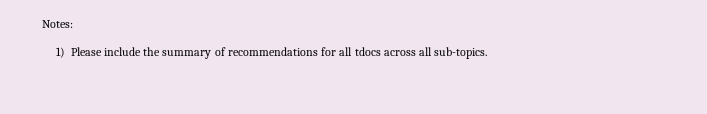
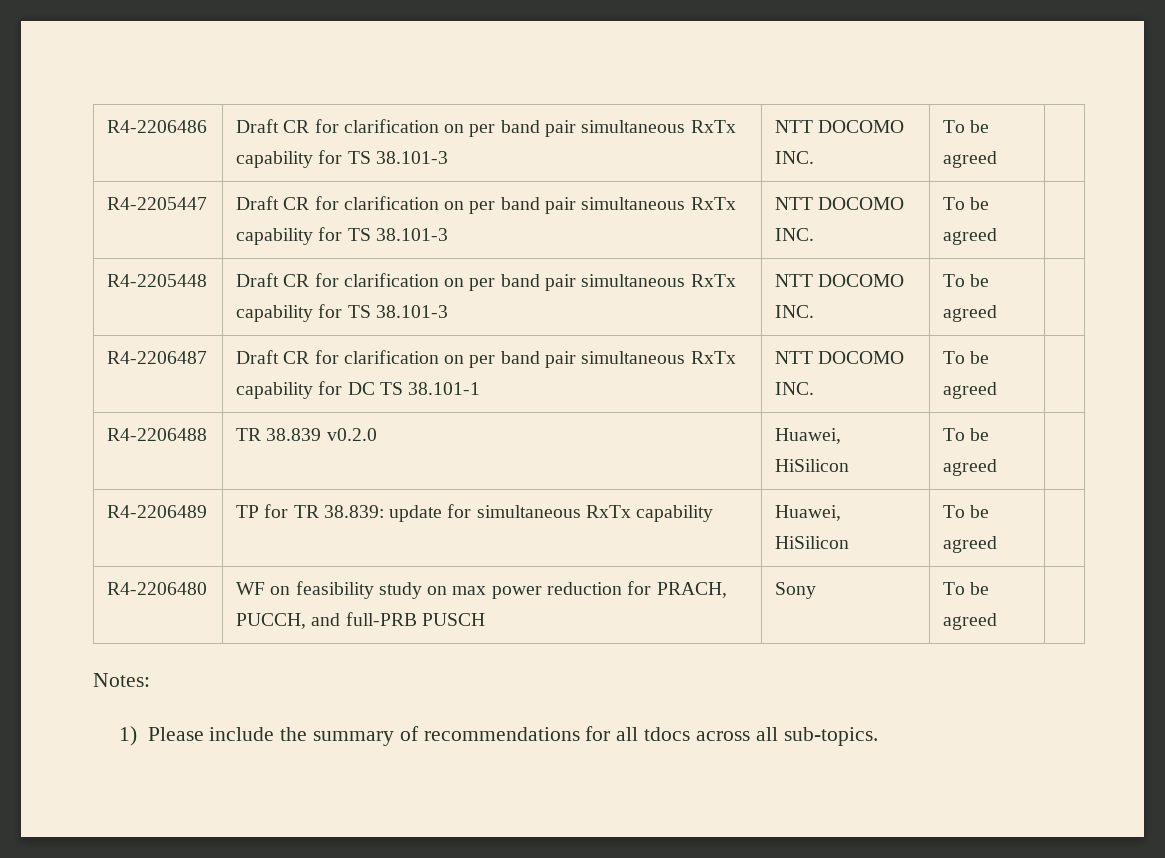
(42, 24) none -> [107,120,208,133] [236,119,736,137] [236,150,448,168] [775,120,905,133] [775,151,815,164] [943,120,990,133] [943,151,998,168] [107,197,208,210] [236,196,736,214] [236,227,448,245] [775,197,905,210] [775,228,815,241] [943,197,990,210] [943,228,998,245] [107,274,208,287] [236,273,736,291] [236,304,448,322] [775,274,905,287] [775,305,815,318] [943,274,990,287] [943,305,998,322] [107,351,208,364] [236,350,736,368] [236,381,481,399] [775,351,905,364] [775,382,815,395] [943,351,990,364] [943,382,998,399] [107,428,208,441] [236,428,377,441] [775,428,842,444] [775,459,850,472] [943,428,990,441] [943,459,998,476] [107,505,208,518] [236,504,714,522] [775,505,842,521] [775,536,850,549] [943,505,990,518] [943,536,998,553] [107,582,208,595] [236,581,727,599] [236,612,485,629] [775,582,817,599] [943,582,990,595] [943,613,998,630] R4-2206486 | Draft CR for clarification on per band pair simultaneous RxTx capability for TS 38.101-3 | NTT DOCOMO INC. | To be agreed | // R4-2205447 | Draft CR for clarification on per band pair simultaneous RxTx capability for TS 38.101-3 | NTT DOCOMO INC. | To be agreed | // R4-2205448 | Draft CR for clarification on per band pair simultaneous RxTx capability for TS 38.101-3 | NTT DOCOMO INC. | To be agreed | // R4-2206487 | Draft CR for clarification on per band pair simultaneous RxTx capability for DC TS 38.101-1 | NTT DOCOMO INC. | To be agreed | // R4-2206488 | TR 38.839 v0.2.0 | Huawei, HiSilicon | To be agreed | // R4-2206489 | TP for TR 38.839: update for simultaneous RxTx capability | Huawei, HiSilicon | To be agreed | // R4-2206480 | WF on feasibility study on max power reduction for PRACH, PUCCH, and full-PRB PUSCH | Sony | To be agreed | //

